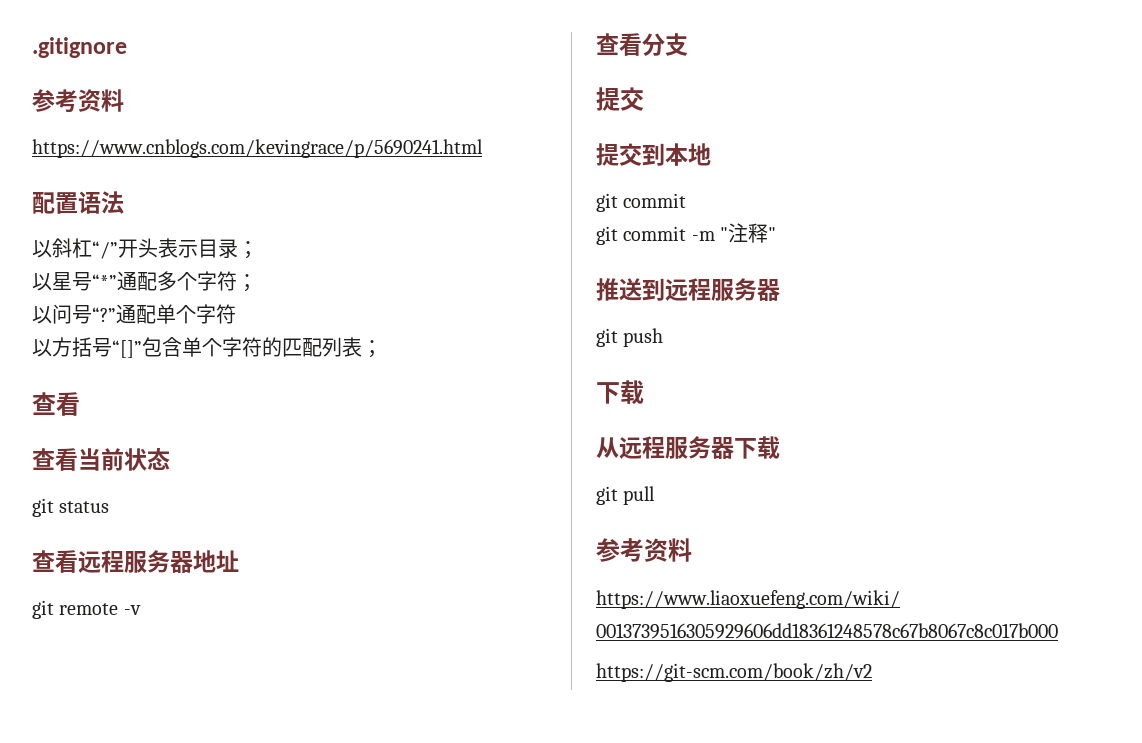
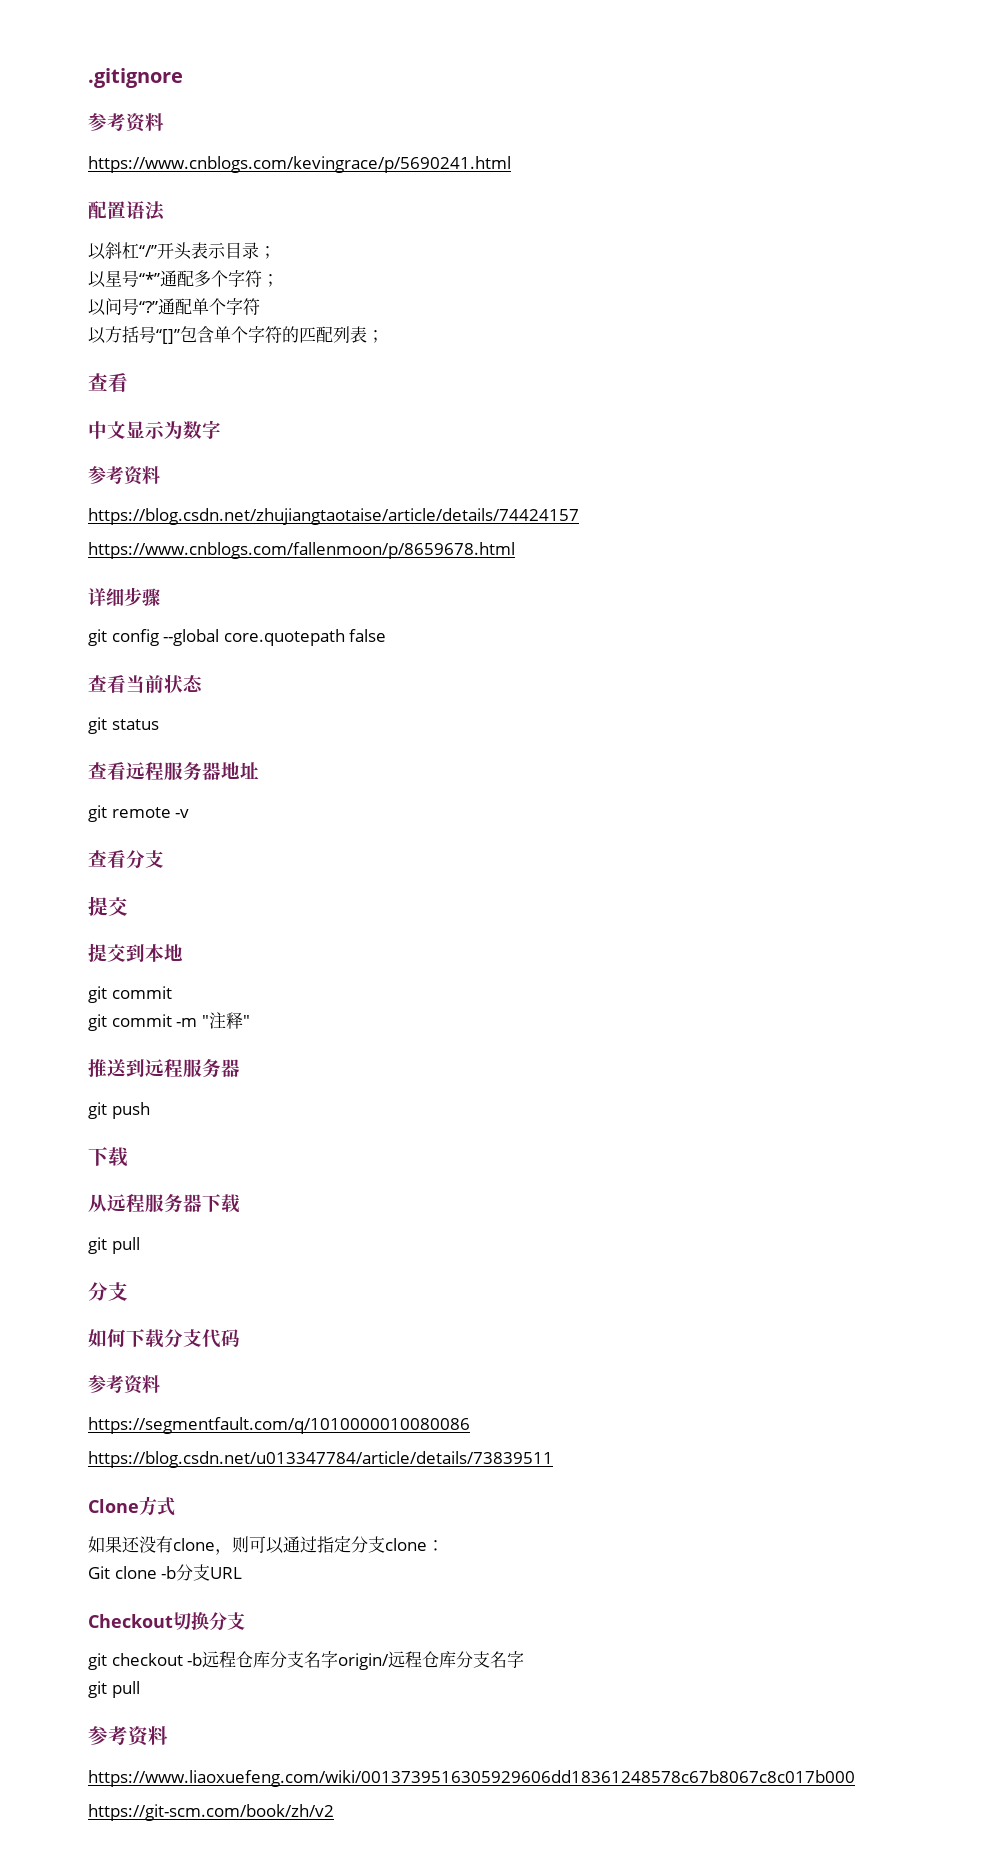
(80, 404) none -> [88,420,221,439] [88,466,160,485] [88,508,579,525] [88,542,515,559] [88,587,160,606] [88,629,387,646] // 中文显示为数字 // 参考资料 // https://blog.csdn.net/zhujiangtaotaise/article/details/74424157 // https://www.cnblogs.com/fallenmoon/p/8659678.html // 详细步骤 // git config --global core.quotepath false
(656, 495) none -> [88,1282,128,1301] [88,1329,240,1348] [88,1375,160,1394] [88,1417,470,1434] [88,1451,553,1468] [88,1496,175,1516] [88,1536,444,1555] [88,1564,243,1581] [88,1611,245,1631] [88,1651,525,1670] [88,1681,140,1698] // 分支 // 如何下载分支代码 // 参考资料 // https://segmentfault.com/q/1010000010080086 // https://blog.csdn.net/u013347784/article/details/73839511 // Clone方式 // 如果还没有clone，则可以通过指定分支clone： // Git clone -b分支URL // Checkout切换分支 // git checkout -b远程仓库分支名字origin/远程仓库分支名字 // git pull

